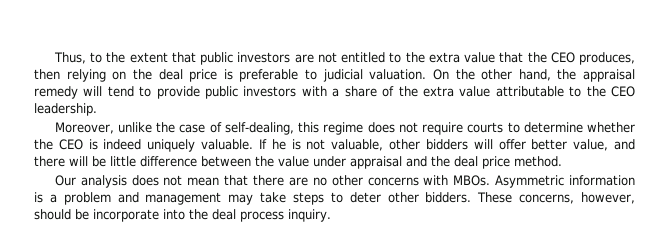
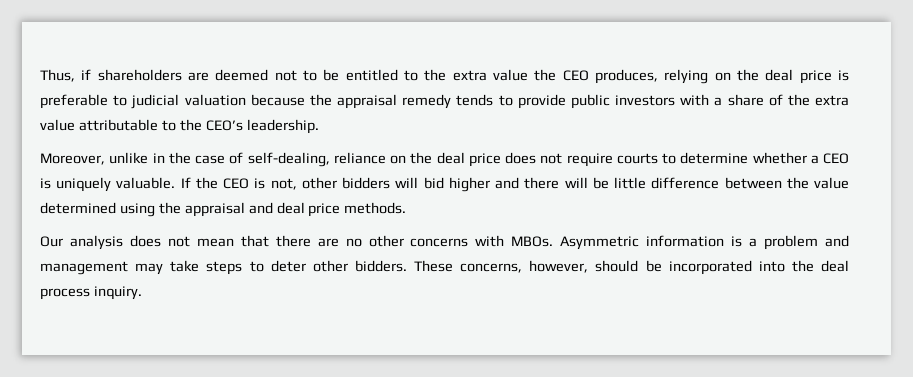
[90,52,337,65] to the extent that public investors are not -> [81,69,340,81] if shareholders are deemed not to be
[499,52,524,63] that -> (528, 75) none
[34,69,60,80] then -> (658, 76) none
[369,69,551,81] valuation. On the other hand, -> [184,94,305,106] valuation because
[83,86,134,97] will tend -> [456,94,494,106] tends
[611,86,636,97] CEO -> [205,120,243,131] CEO’s
(153, 127) none -> [152,153,165,163] in
[298,122,364,135] this regime -> [333,152,501,167] reliance on the deal price
[34,139,609,152] the CEO is indeed uniquely valuable. If he is not valuable, other bidders will offer better value, -> [810,153,849,164] [40,177,490,192] a CEO is uniquely valuable. If the CEO is not, other bidders will bid higher
[313,156,346,167] under -> [40,202,181,217] determined using the
[431,156,562,169] the deal price method. -> [276,202,407,217] deal price methods.
[93,209,159,222] incorporate -> [668,260,752,275] incorporated

